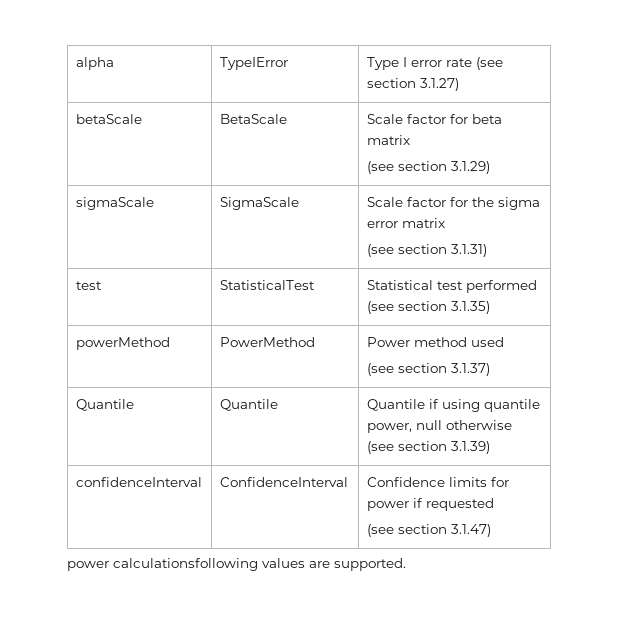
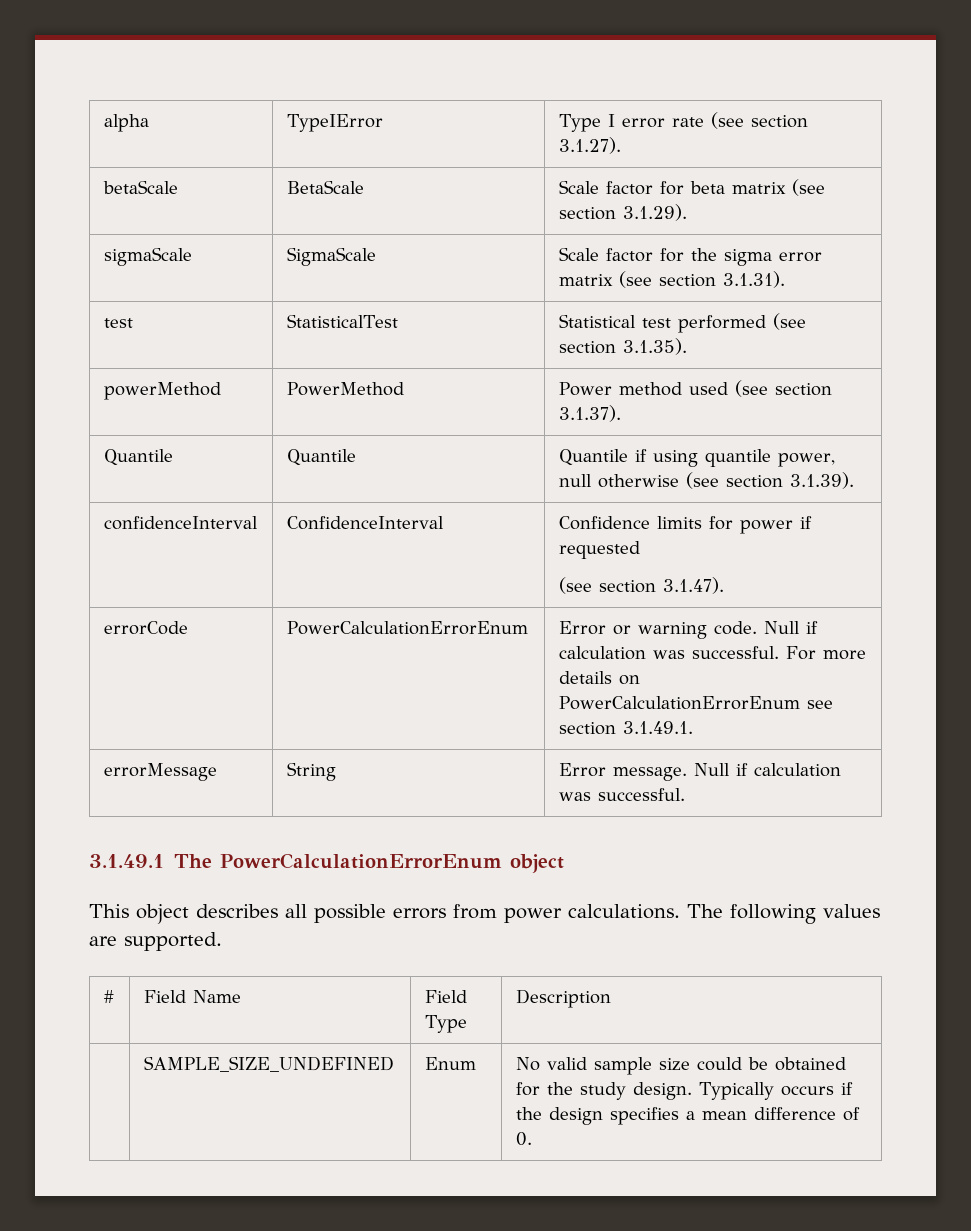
[419,78,459,91] 3.1.27) -> [558,137,621,154] 3.1.27).
[366,161,490,174] // (see section 3.1.29) -> [791,179,825,196] [558,204,687,221] (see section 3.1.29).
[366,244,487,257] // (see section 3.1.31) -> [618,271,785,288] (see section 3.1.31).
[450,301,490,314] 3.1.35) -> [622,338,687,355] 3.1.35).
[366,363,490,376] // (see section 3.1.37) -> [734,380,832,397] [558,405,621,422] (see section 3.1.37).
[450,441,490,454] 3.1.39) -> [789,472,854,489] 3.1.39).
[450,524,491,537] [67,558,406,571] 3.1.47) // power calculationsfollowing values are supported. -> [662,577,724,594] [103,621,188,635] [286,621,528,635] [558,621,818,639] [558,646,866,660] [558,671,640,685] [558,696,833,710] [558,721,693,735] [103,763,217,781] [286,762,336,781] [558,763,841,781] [558,788,685,801] [89,853,565,873] [89,904,880,924] [89,932,222,951] [103,990,114,1003] [143,990,241,1003] [424,990,467,1003] [424,1015,467,1033] [515,989,611,1008] [143,1056,394,1072] [424,1057,476,1070] [515,1057,846,1075] [515,1082,853,1100] [515,1107,860,1125] [515,1132,532,1146] 3.1.47). // errorCode | PowerCalculationErrorEnum | Error or warning code. Null if calculation was successful. For more details on PowerCalculationErrorEnum see section 3.1.49.1. // errorMessage | String | Error message. Null if calculation was successful. // 3.1.49.1 The PowerCalculationErrorEnum object // This object describes all possible errors from power calculations. The following values are supported. // # | Field Name | Field Type | Description // | SAMPLE_SIZE_UNDEFINED | Enum | No valid sample size could be obtained for the study design. Typically occurs if the design specifies a mean difference of 0.

